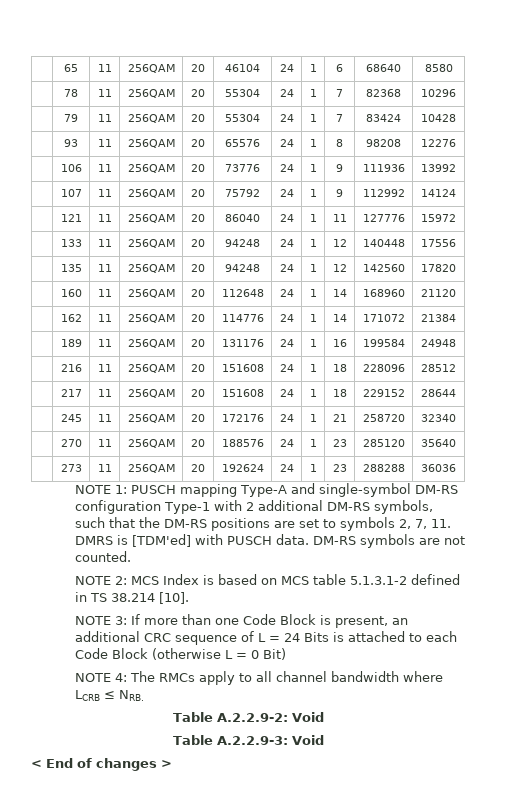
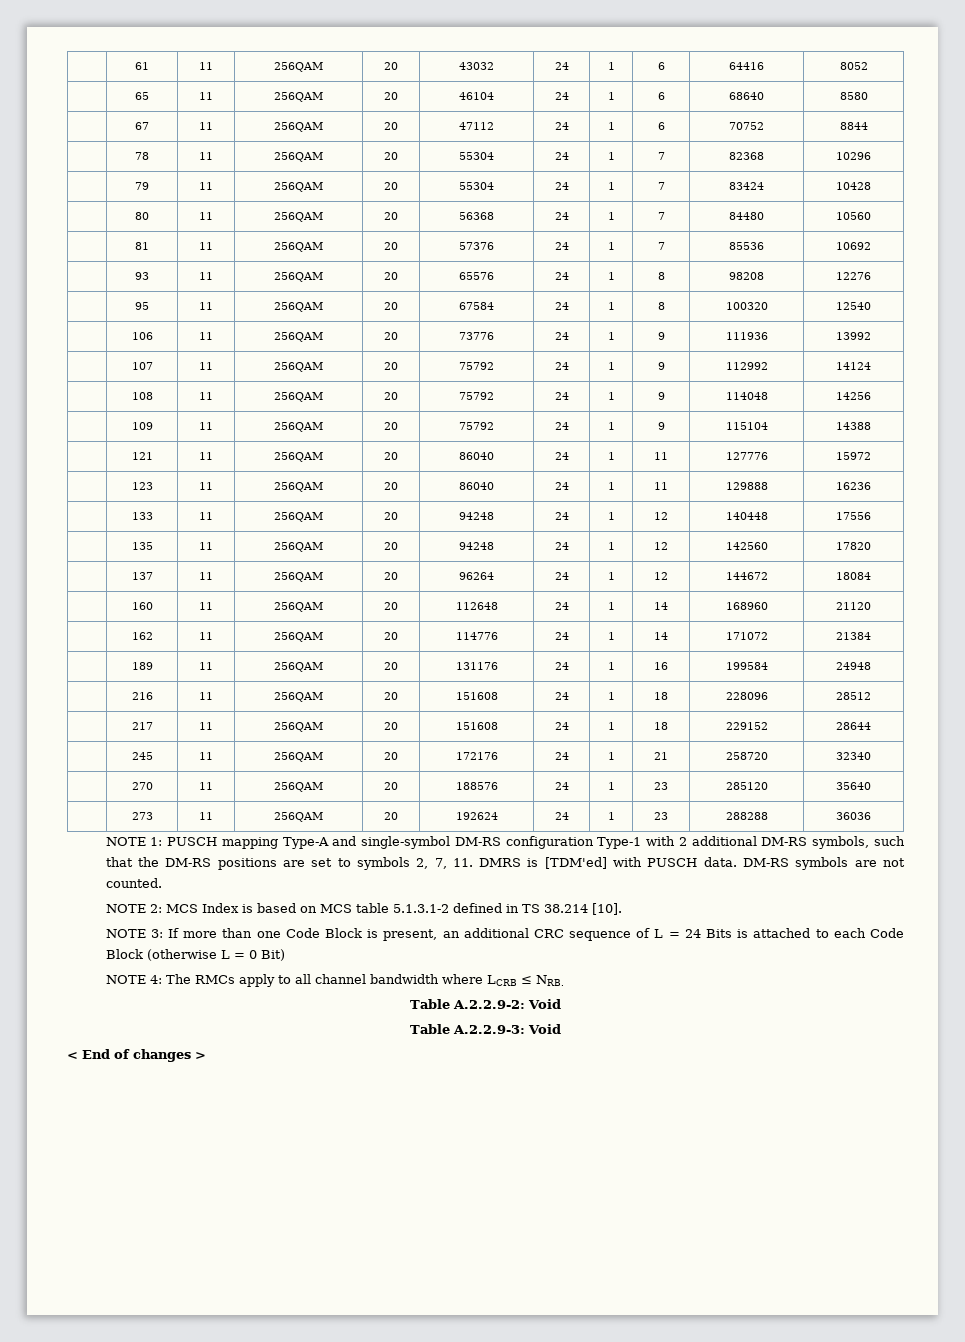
(64, 68) none -> [135,62,149,70] [199,62,213,70] [274,62,323,72] [384,62,398,70] [459,62,494,70] [554,62,569,70] [607,62,615,70] [657,62,665,70] [729,62,764,70] [839,62,868,70] | 61 | 11 | 256QAM | 20 | 43032 | 24 | 1 | 6 | 64416 | 8052 //
(453, 68) none -> [135,122,149,130] [199,122,213,130] [274,122,323,132] [384,122,398,130] [459,122,494,130] [554,122,569,130] [607,122,615,130] [657,122,665,130] [729,122,764,130] [839,122,868,130] // | 67 | 11 | 256QAM | 20 | 47112 | 24 | 1 | 6 | 70752 | 8844
(456, 118) none -> [135,212,149,220] [199,212,213,220] [274,212,323,222] [384,212,398,220] [459,212,494,220] [554,212,569,220] [607,212,615,220] [657,212,665,220] [729,212,764,220] [836,212,871,220] [135,242,149,250] [199,242,213,250] [274,242,323,252] [384,242,398,250] [459,242,494,250] [554,242,569,250] [607,242,615,250] [657,242,665,250] [729,242,764,250] [836,242,871,250] // | 80 | 11 | 256QAM | 20 | 56368 | 24 | 1 | 7 | 84480 | 10560 // | 81 | 11 | 256QAM | 20 | 57376 | 24 | 1 | 7 | 85536 | 10692
(456, 143) none -> [135,302,149,310] [199,302,213,310] [274,302,323,312] [384,302,398,310] [459,302,494,310] [554,302,569,310] [607,302,615,310] [657,302,665,310] [725,302,768,310] [836,302,871,310] // | 95 | 11 | 256QAM | 20 | 67584 | 24 | 1 | 8 | 100320 | 12540
(456, 193) none -> [131,392,153,400] [199,392,213,400] [274,392,323,402] [384,392,398,400] [459,392,494,400] [554,392,569,400] [607,392,615,400] [657,392,665,400] [725,392,768,400] [836,392,871,400] [131,422,153,430] [199,422,213,430] [274,422,323,432] [384,422,398,430] [459,422,494,430] [554,422,569,430] [607,422,615,430] [657,422,665,430] [725,422,768,430] [836,422,871,430] // | 108 | 11 | 256QAM | 20 | 75792 | 24 | 1 | 9 | 114048 | 14256 // | 109 | 11 | 256QAM | 20 | 75792 | 24 | 1 | 9 | 115104 | 14388
(456, 218) none -> [131,482,153,490] [199,482,213,490] [274,482,323,492] [384,482,398,490] [459,482,494,490] [554,482,569,490] [607,482,615,490] [654,482,668,490] [725,482,768,490] [836,482,871,490] // | 123 | 11 | 256QAM | 20 | 86040 | 24 | 1 | 11 | 129888 | 16236
(456, 268) none -> [131,572,153,580] [199,572,213,580] [274,572,323,582] [384,572,398,580] [459,572,494,580] [554,572,569,580] [607,572,615,580] [654,572,668,580] [725,572,768,580] [836,572,871,580] // | 137 | 11 | 256QAM | 20 | 96264 | 24 | 1 | 12 | 144672 | 18084

